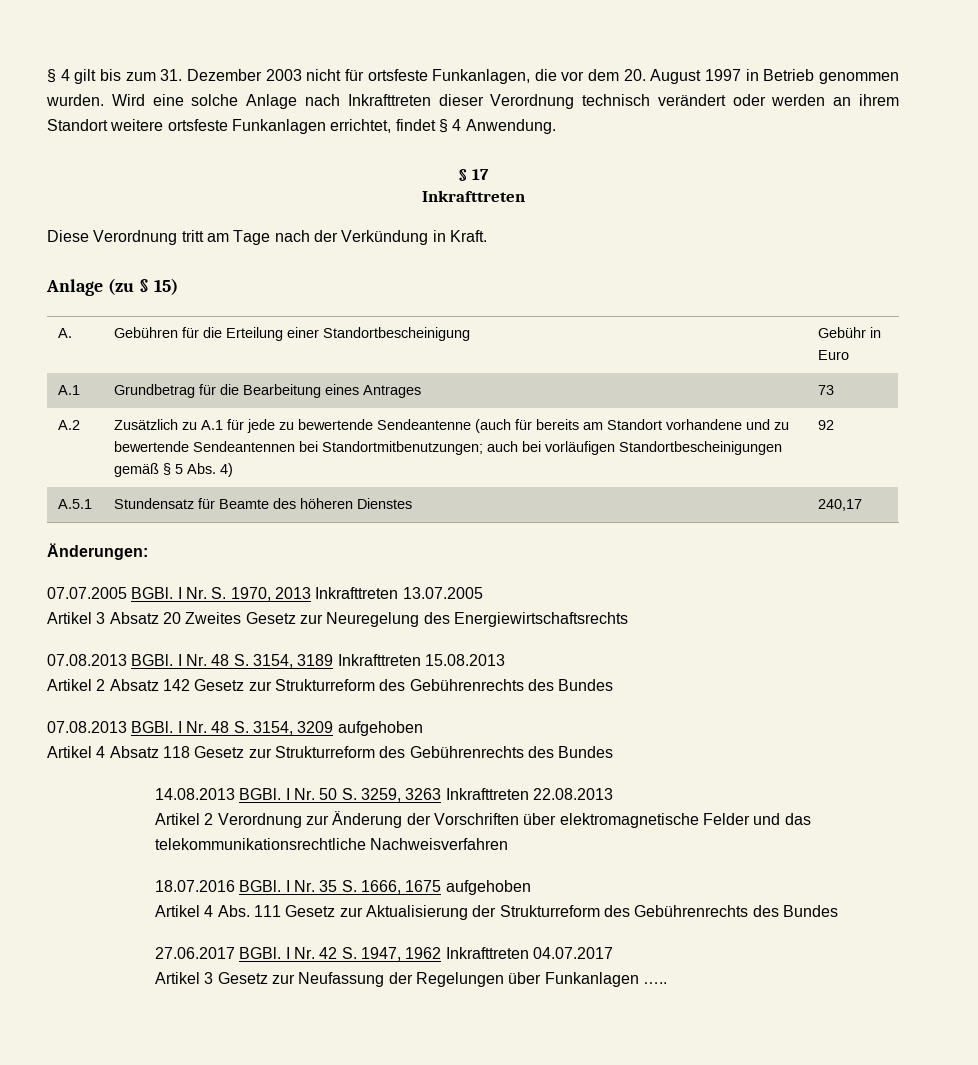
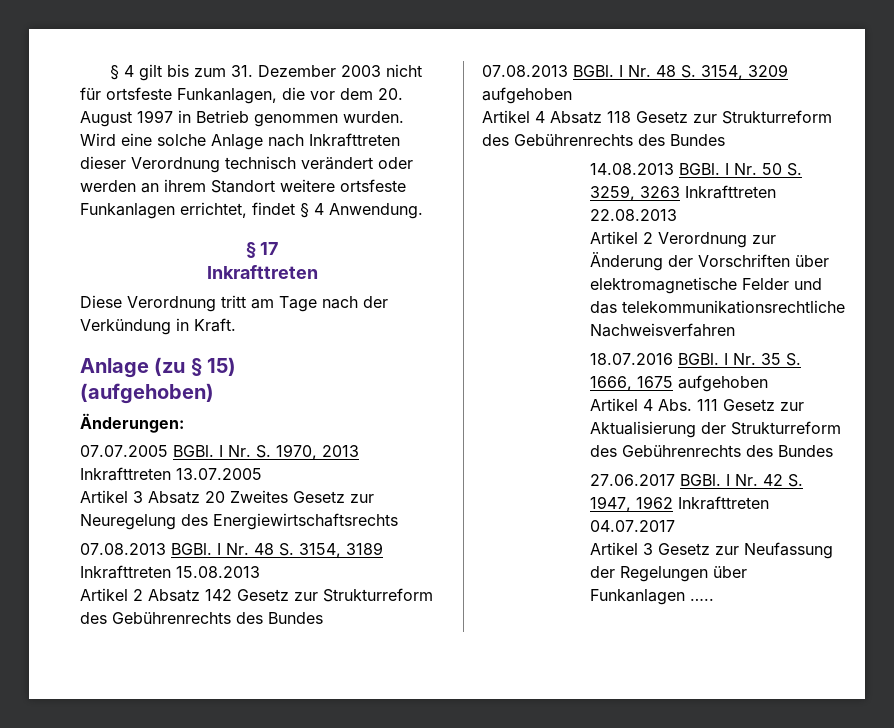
[57,328,72,338] [113,327,470,341] [817,327,881,338] [817,350,849,360] [57,385,80,395] [113,384,421,398] [817,385,834,395] [57,420,80,430] [113,419,789,433] [113,441,782,455] [113,463,233,477] [817,420,834,430] [57,499,92,509] [113,498,412,509] [817,499,862,511] // A. | Gebühren für die Erteilung einer Standortbescheinigung | Gebühr in Euro // A.1 | Grundbetrag für die Bearbeitung eines Antrages | 73 // A.2 | Zusätzlich zu A.1 für jede zu bewertende Sendeantenne (auch für bereits am Standort vorhandene und zu bewertende Sendeantennen bei Standortmitbenutzungen; auch bei vorläufigen Standortbescheinigungen gemäß § 5 Abs. 4) | 92 // A.5.1 | Stundensatz für Beamte des höheren Dienstes | 240,17 -> [80,383,214,404] // (aufgehoben)

